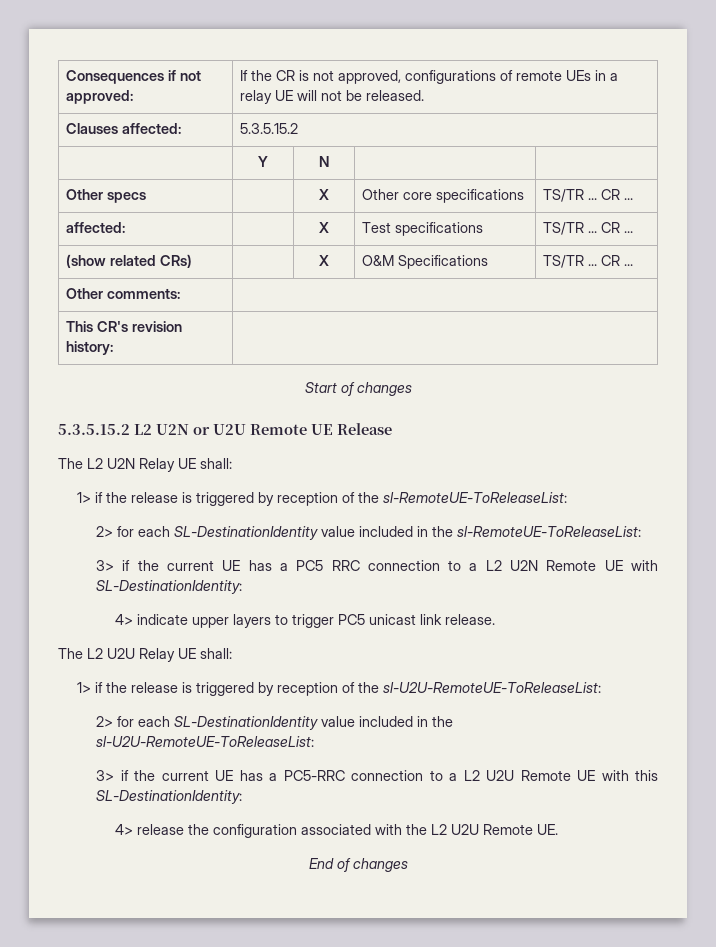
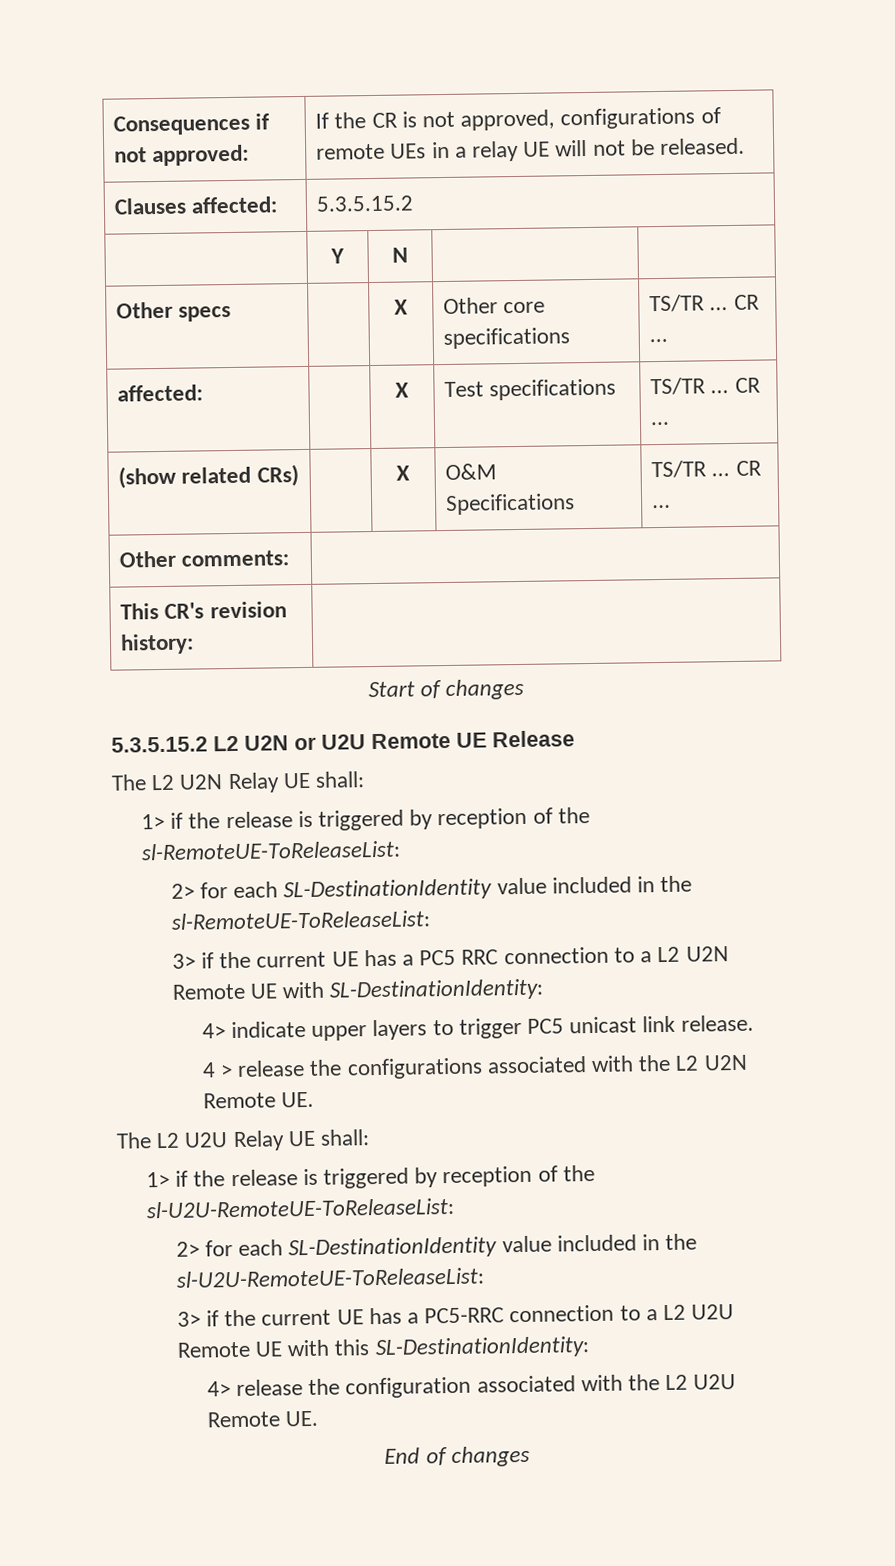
(496, 619) none -> [201,1054,748,1080] [202,1091,314,1109] // 4 > release the configurations associated with the L2 U2N Remote UE.

